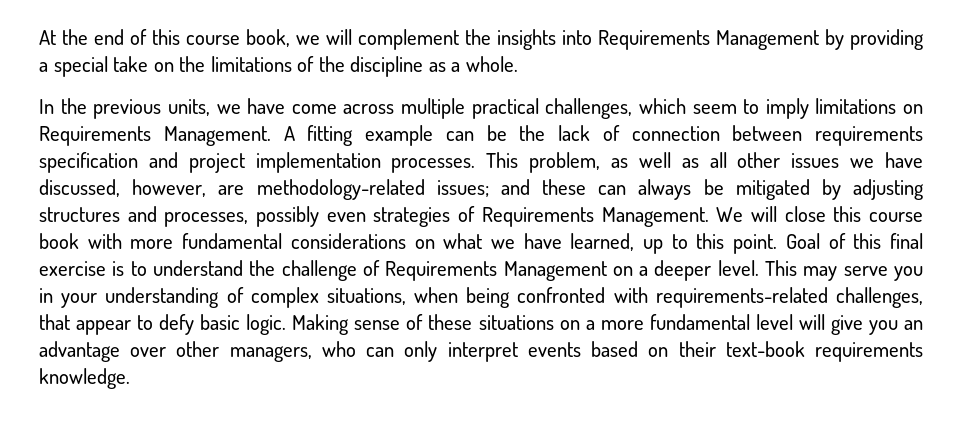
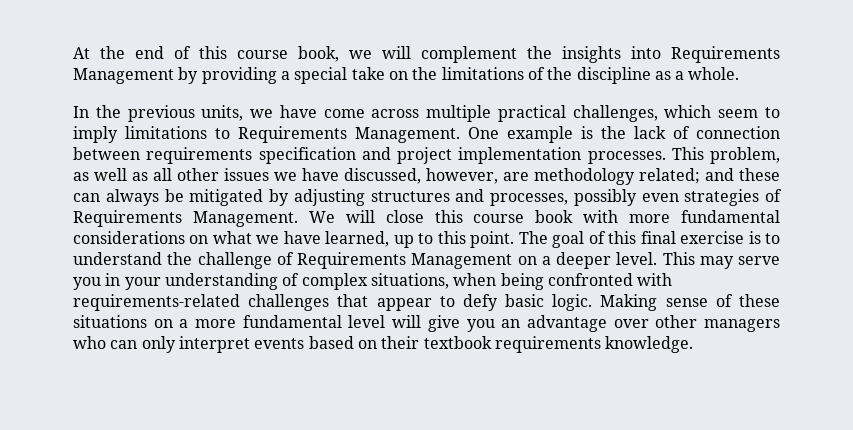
[903,104,923,114] [39,125,507,146] on Requirements Management. A fitting example can be -> [215,126,593,143] to Requirements Management. One example is
[256,179,489,200] methodology-related issues; -> [534,168,700,185] methodology related;
[785,233,820,249] Goal -> [518,231,585,248] The goal
[835,287,923,308] challenges, -> [248,294,330,311] challenges
[229,346,312,362] managers, -> [704,319,781,332] managers
[725,341,805,357] text-book -> [423,336,492,349] textbook

